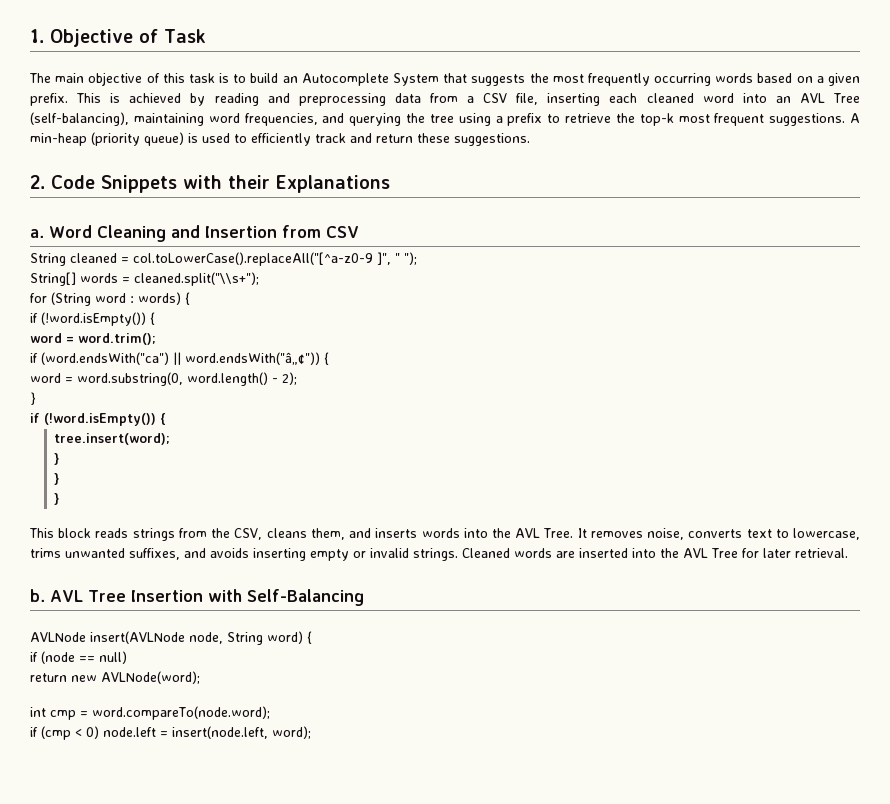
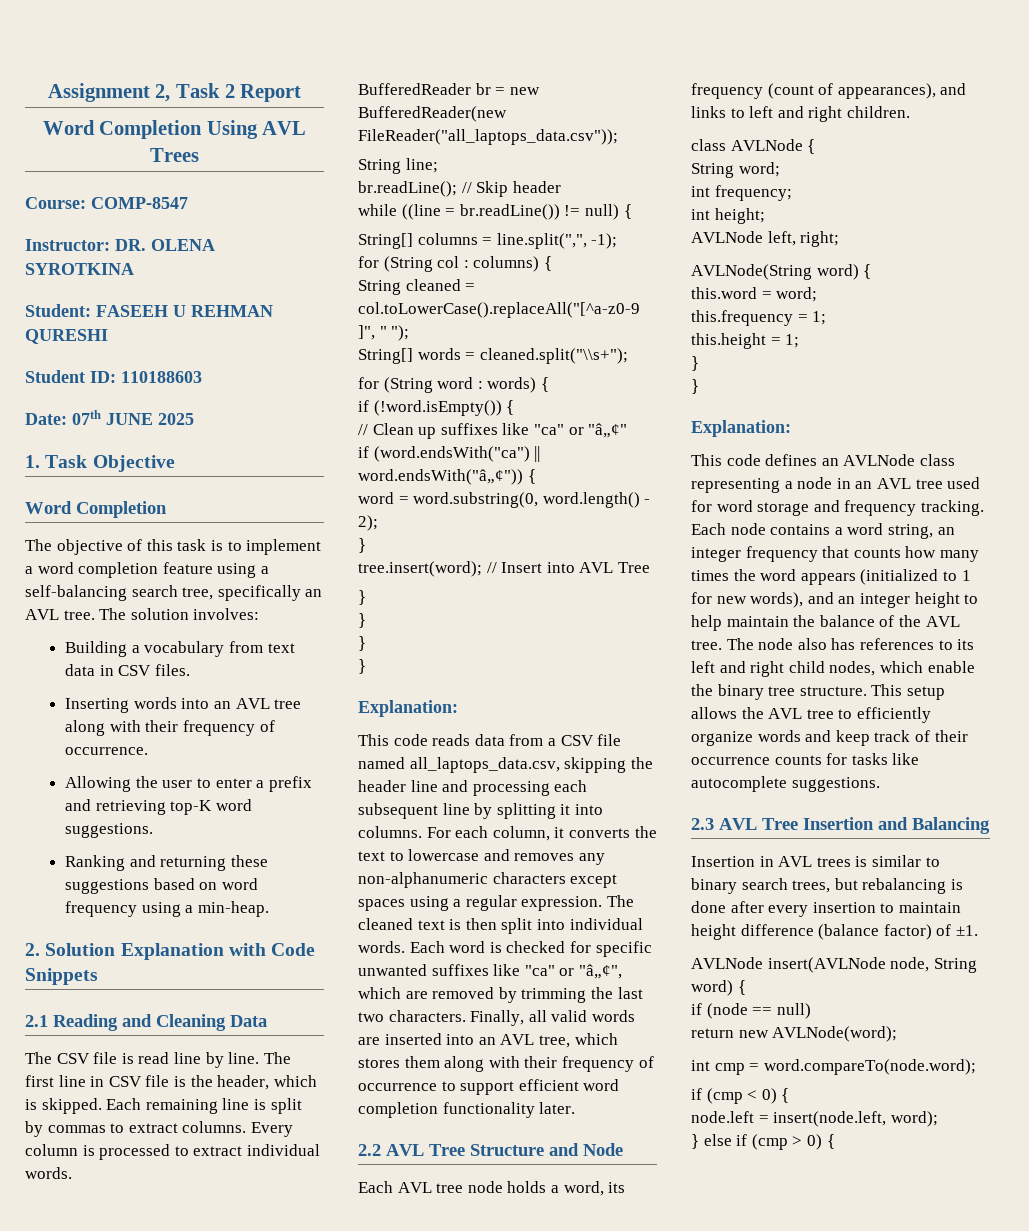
[30,29,44,43] 1. -> [47,83,302,102] [42,120,307,139] [150,148,199,162] [25,197,188,209] [25,239,215,251] [25,263,134,275] [25,304,273,317] [25,329,108,344] [25,370,202,383] [25,410,194,425] [25,455,88,468] Assignment 2, Task 2 Report // Word Completion Using AVL Trees // Course: COMP-8547 // Instructor: DR. OLENA SYROTKINA // Student: FASEEH U REHMAN QURESHI // Student ID: 110188603 // Date: 07th JUNE 2025 // 1. Task
[139,29,206,43] [29,73,85,83] of Task // The main -> [25,501,167,518] [25,539,52,551] // Word Completion // The
[250,73,860,86] [30,93,861,106] [30,112,861,126] [30,132,530,146] [30,175,390,193] [30,225,359,242] build an Autocomplete System that suggests the most frequently occurring words based on a given prefix. This is achieved by reading and preprocessing data from a CSV file, inserting each cleaned word into an AVL Tree (self-balancing), maintaining word frequencies, and querying the tree using a prefix to retrieve the top-k most frequent suggestions. A min-heap (priority queue) is used to efficiently track and return these suggestions. // 2. Code Snippets with their Explanations // a. Word Cleaning and Insertion from CSV -> [246,539,322,555] [25,562,269,578] [25,585,323,601] [25,608,260,620] [65,641,295,657] [65,664,190,676] [65,697,302,713] [65,720,275,736] [65,747,149,755] [65,776,312,792] [65,799,252,815] [65,823,154,838] [65,855,268,871] [65,878,258,894] [65,901,269,917] [25,943,316,960] [25,968,98,985] [25,1014,267,1031] [25,1052,291,1068] [25,1075,317,1090] [25,1098,302,1114] [25,1121,293,1137] [25,1144,320,1160] [25,1167,72,1179] [358,83,540,95] [358,106,507,122] [358,129,618,145] [358,158,438,174] [358,181,561,197] [358,204,632,220] [358,233,618,249] [358,256,552,272] implement a word completion feature using a self-balancing search tree, specifically an AVL tree. The solution involves: // Building a vocabulary from text data in CSV files. // Inserting words into an AVL tree along with their frequency of occurrence. // Allowing the user to enter a prefix and retrieving top-K word suggestions. // Ranking and returning these suggestions based on word frequency using a min-heap. // 2. Solution Explanation with Code Snippets // 2.1 Reading and Cleaning Data // The CSV file is read line by line. The first line in CSV file is the header, which is skipped. Each remaining line is split by commas to extract columns. Every column is processed to extract individual words. // BufferedReader br = new BufferedReader(new FileReader("all_laptops_data.csv")); // String line; // br.readLine(); // Skip header // while ((line = br.readLine()) != null) { // String[] columns = line.split(",", -1); // for (String col : columns) {
[30,333,156,345] word = word.trim(); -> [358,423,628,439] // Clean up suffixes like "ca" or "â„¢"
[30,413,166,426] [54,433,171,445] [54,453,60,465] [54,473,60,485] [54,493,60,505] [29,528,861,541] [30,548,848,561] [30,589,364,606] if (!word.isEmpty()) { // tree.insert(word); // } // } // } // This block reads strings from the CSV, cleans them, and inserts words into the AVL Tree. It removes noise, converts text to lowercase, trims unwanted suffixes, and avoids inserting empty or invalid strings. Cleaned words are inserted into the AVL Tree for later retrieval. // b. AVL Tree Insertion with Self-Balancing -> [358,561,650,577] [358,590,366,605] [358,613,366,628] [358,636,366,651] [358,659,366,674] [358,700,458,717] [358,734,622,746] [358,757,653,773] [358,780,588,796] [358,803,603,819] [358,826,657,841] [358,849,605,865] [358,872,618,888] [358,895,634,911] [358,918,643,934] [358,941,652,957] [358,964,622,979] [358,987,643,1003] [358,1010,635,1026] [358,1033,618,1048] [358,1056,654,1072] [358,1079,620,1095] [358,1102,576,1118] [358,1143,623,1156] [358,1181,626,1196] [691,83,967,99] [691,106,910,122] [691,139,816,154] [691,162,780,178] [691,185,792,201] [691,208,765,224] [691,231,840,247] [691,264,872,280] [691,287,818,302] [691,310,827,326] [691,333,800,349] [691,356,699,371] [691,379,699,394] [691,420,791,437] [691,454,955,466] [691,477,981,493] [691,500,984,516] [691,523,955,539] [691,546,979,562] [691,569,971,585] [691,592,979,608] [691,615,960,631] [691,638,975,650] [691,661,975,677] [691,684,945,700] [691,707,931,723] [691,730,968,746] [691,753,920,765] [691,776,880,792] [691,817,990,834] [691,855,940,867] [691,878,963,894] [691,901,961,917] [691,924,978,940] tree.insert(word); // Insert into AVL Tree // } // } // } // } // Explanation: // This code reads data from a CSV file named all_laptops_data.csv, skipping the header line and processing each subsequent line by splitting it into columns. For each column, it converts the text to lowercase and removes any non-alphanumeric characters except spaces using a regular expression. The cleaned text is then split into individual words. Each word is checked for specific unwanted suffixes like "ca" or "â„¢", which are removed by trimming the last two characters. Finally, all valid words are inserted into an AVL tree, which stores them along with their frequency of occurrence to support efficient word completion functionality later. // 2.2 AVL Tree Structure and Node // Each AVL tree node holds a word, its frequency (count of appearances), and links to left and right children. // class AVLNode { // String word; // int frequency; // int height; // AVLNode left, right; // AVLNode(String word) { // this.word = word; // this.frequency = 1; // this.height = 1; // } // } // Explanation: // This code defines an AVLNode class representing a node in an AVL tree used for word storage and frequency tracking. Each node contains a word string, an integer frequency that counts how many times the word appears (initialized to 1 for new words), and an integer height to help maintain the balance of the AVL tree. The node also has references to its left and right child nodes, which enable the binary tree structure. This setup allows the AVL tree to efficiently organize words and keep track of their occurrence counts for tasks like autocomplete suggestions. // 2.3 AVL Tree Insertion and Balancing // Insertion in AVL trees is similar to binary search trees, but rebalancing is done after every insertion to maintain height difference (balance factor) of ±1.
(99, 732) none -> [781,1088,790,1103] { //
(311, 732) none -> [691,1134,835,1150] // } else if (cmp > 0) {

